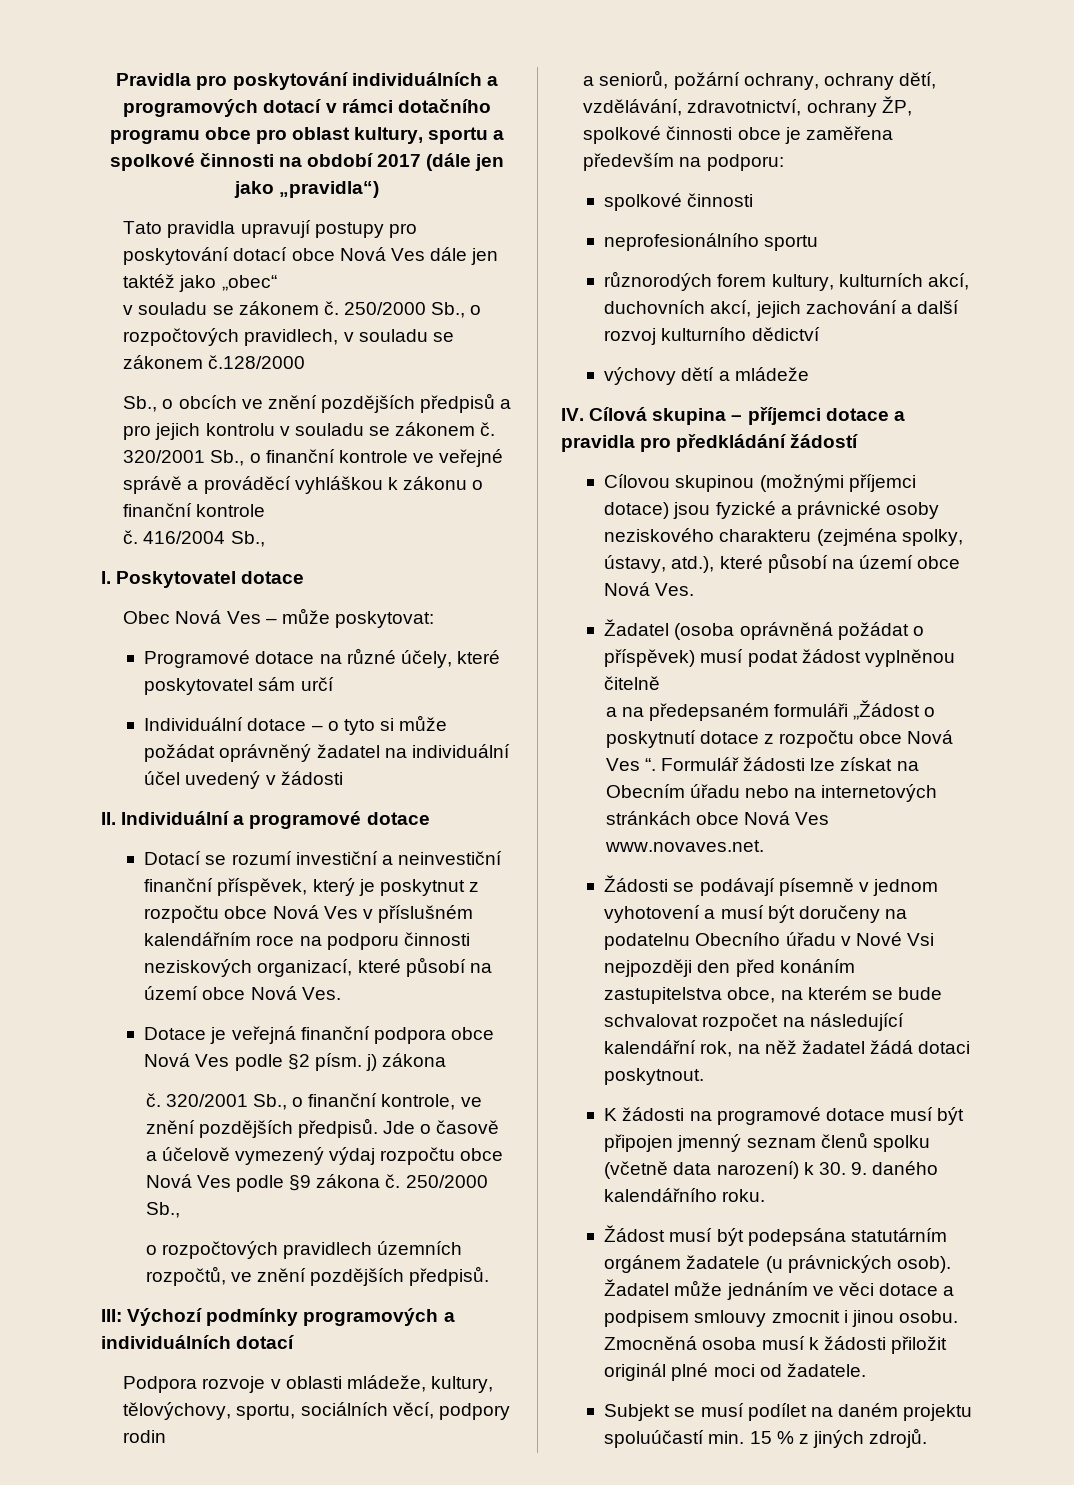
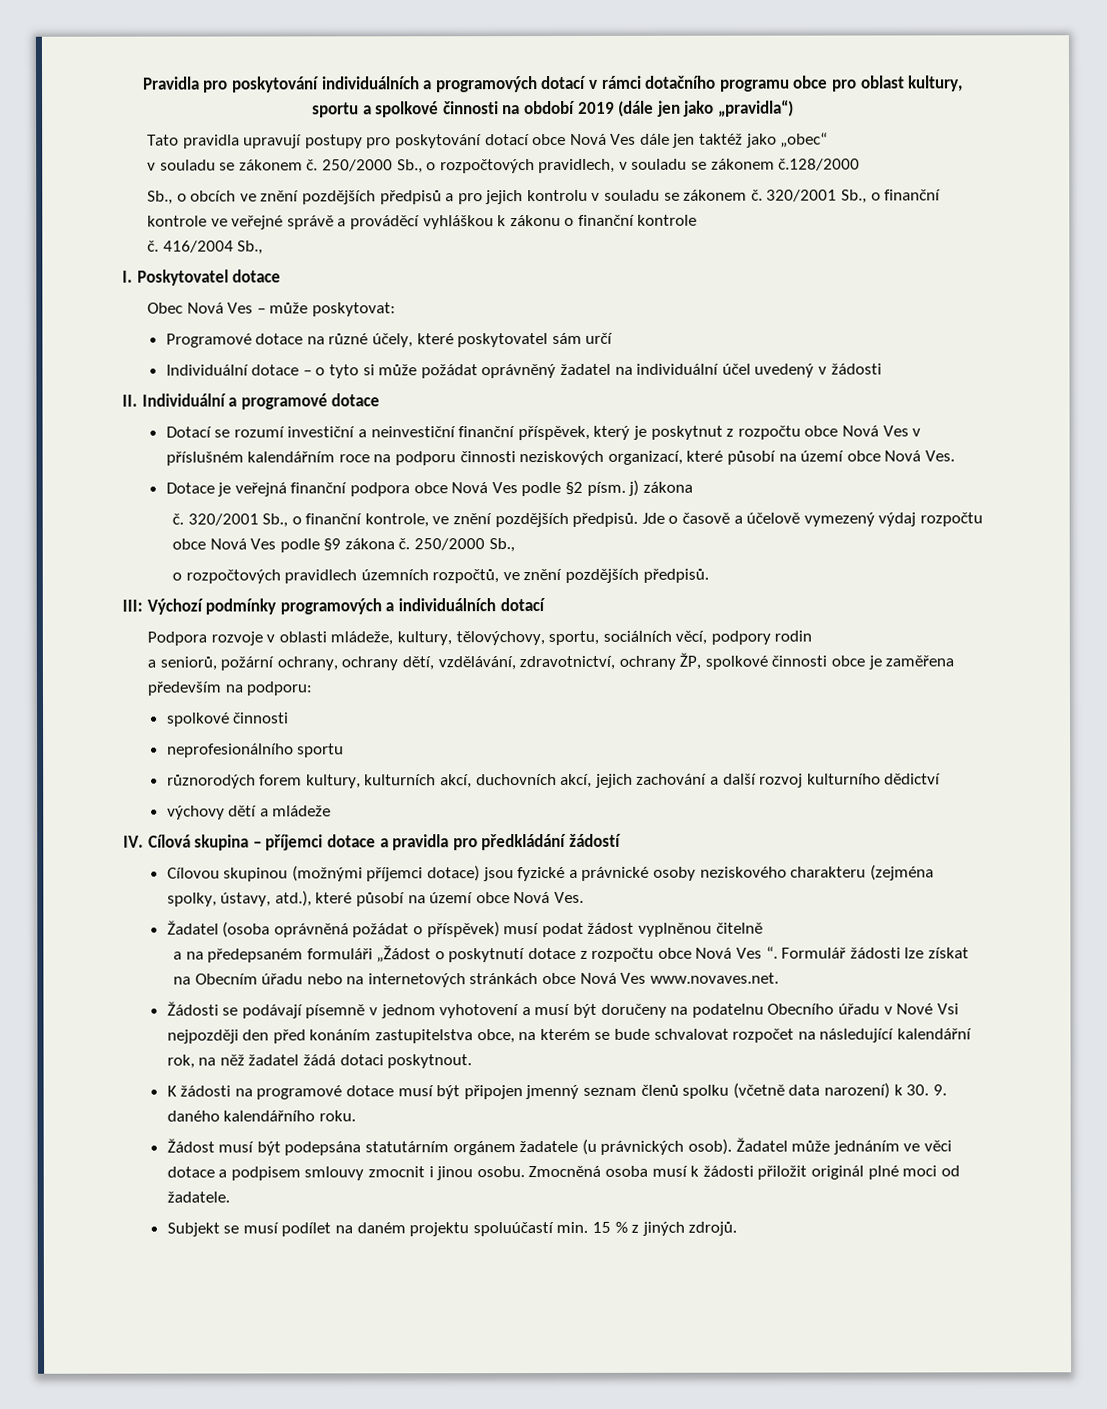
[377,154,422,167] 2017 -> [577,101,615,114] 2019

